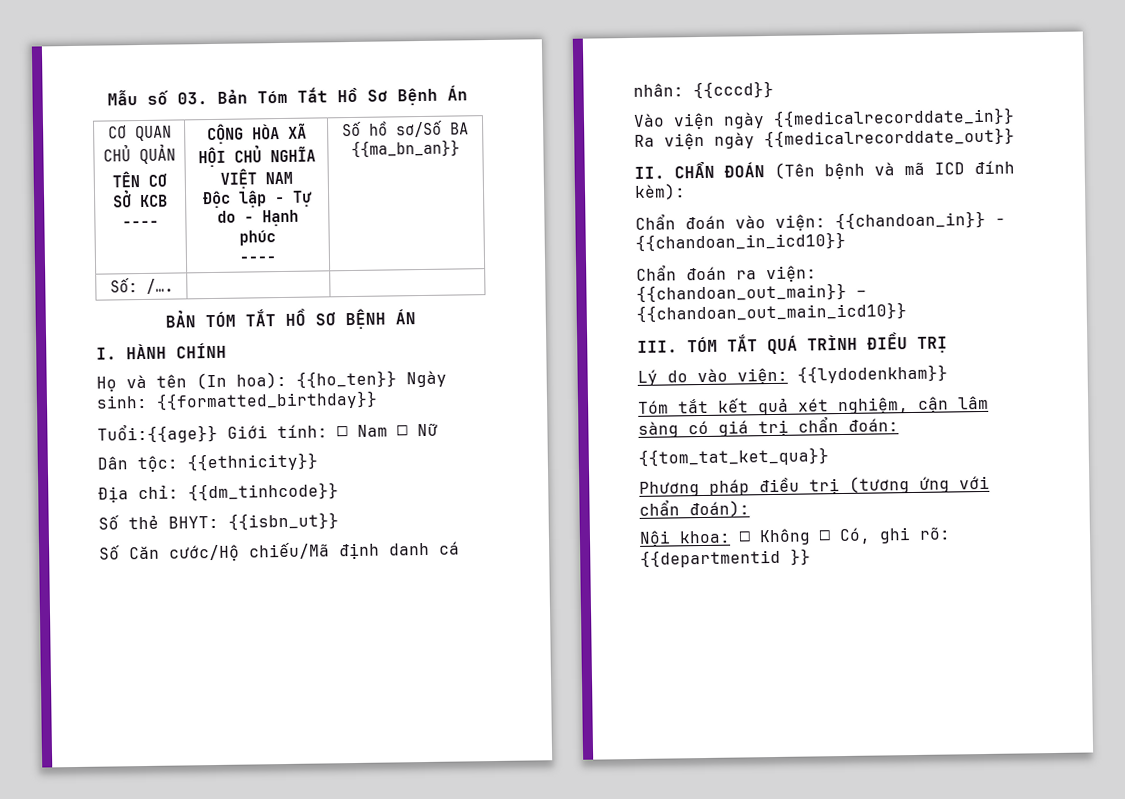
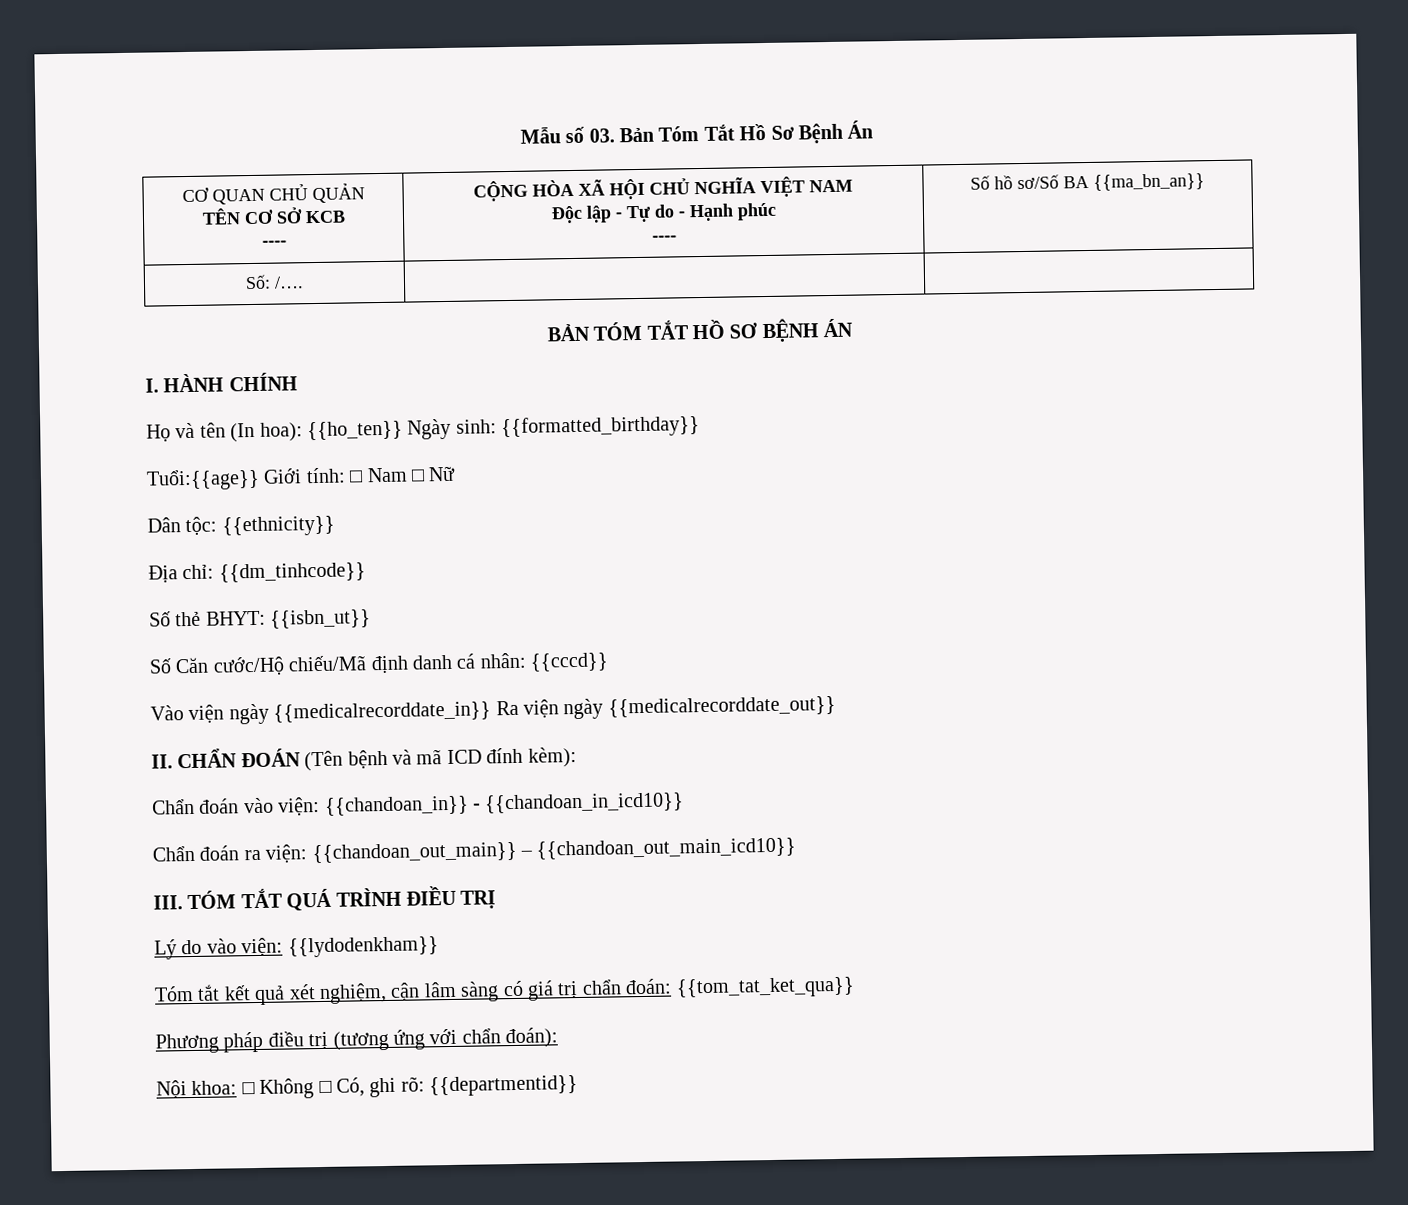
(899, 425) // -> (673, 986) none
[640,548,811,568] {{departmentid }} -> [429,1075,579,1097] {{departmentid}}

